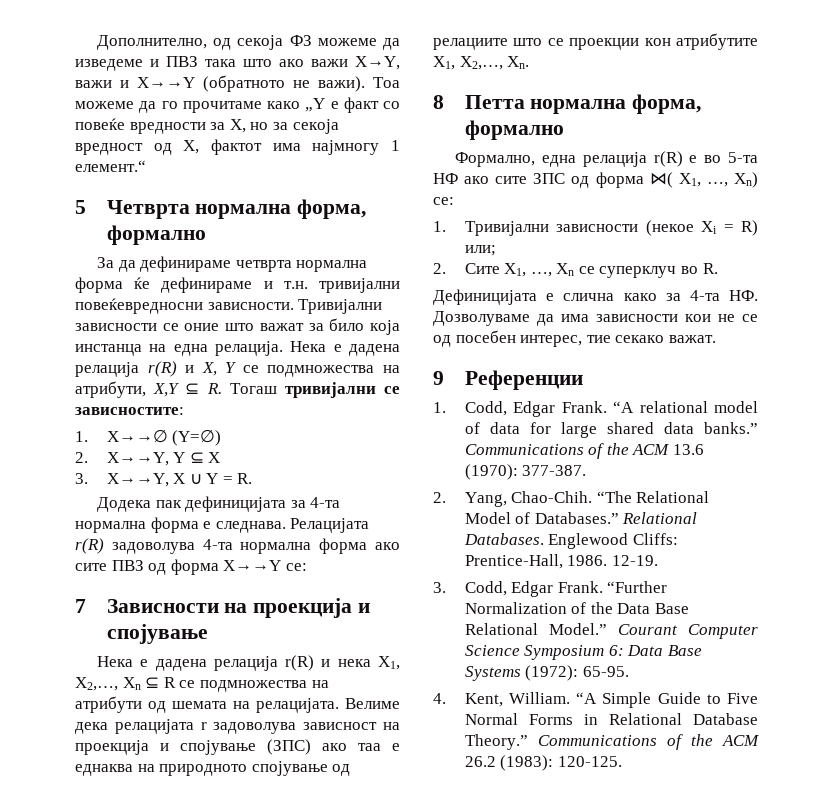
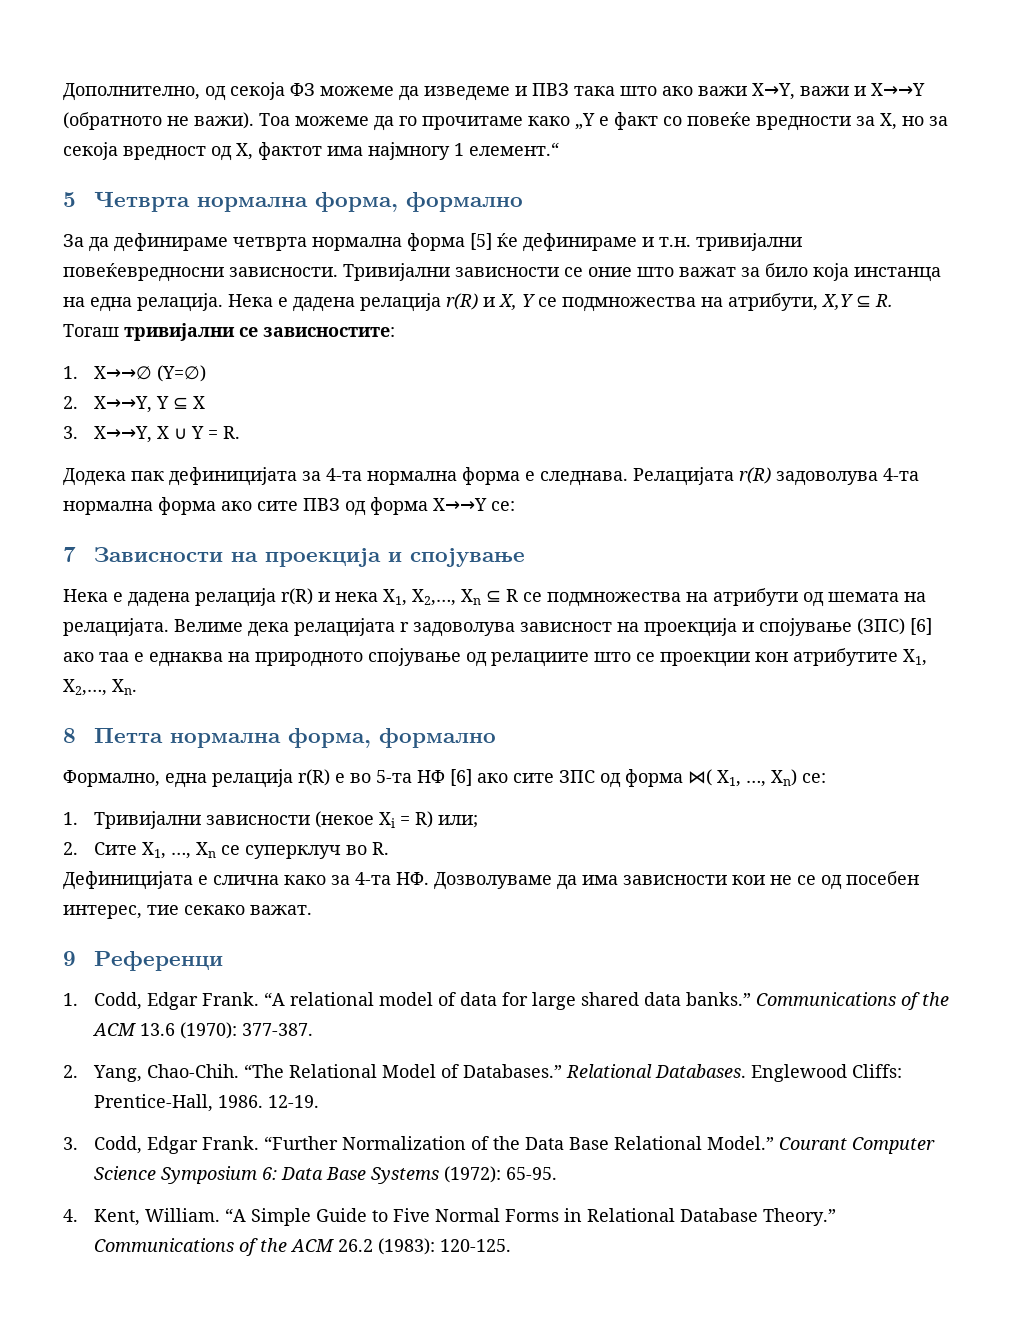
(123, 285) none -> [470,233,492,250] [5]
(311, 747) none -> [910,618,932,635] [6]
(458, 178) none -> [450,769,472,786] [6]
[464,370,583,390] Референции -> [93,951,223,971] Референци

